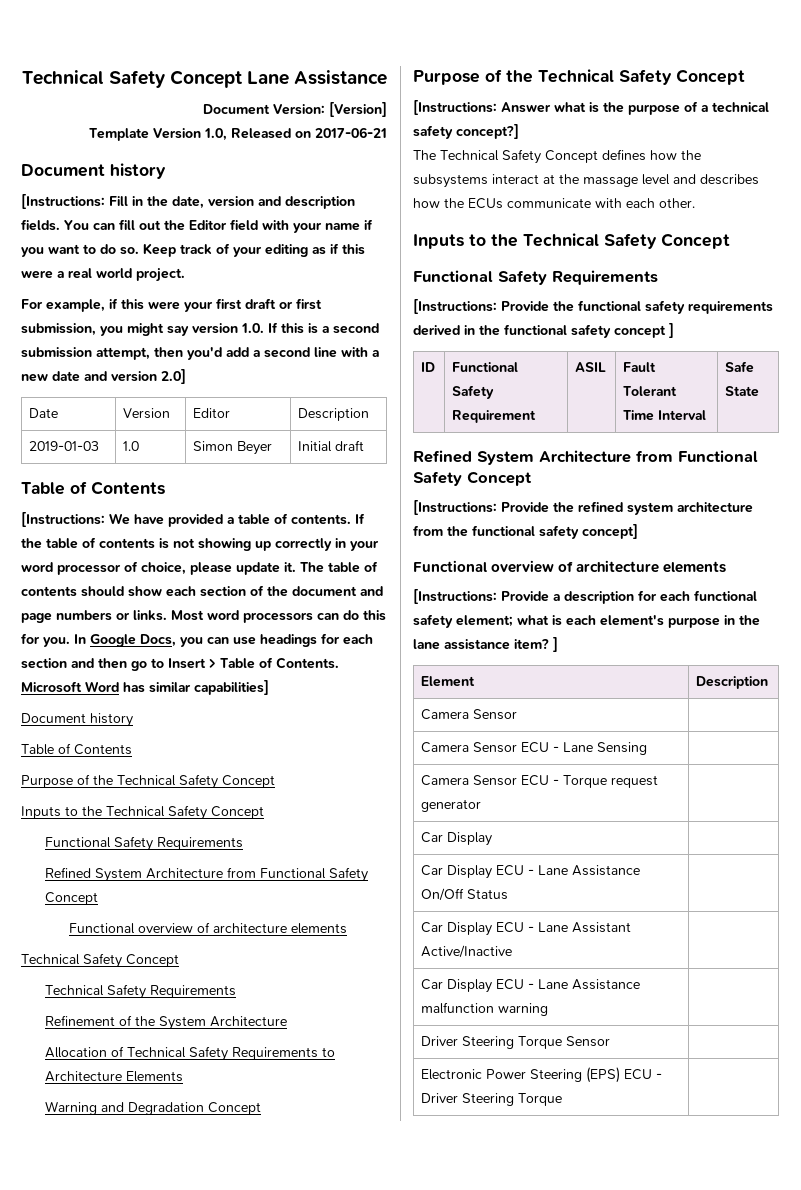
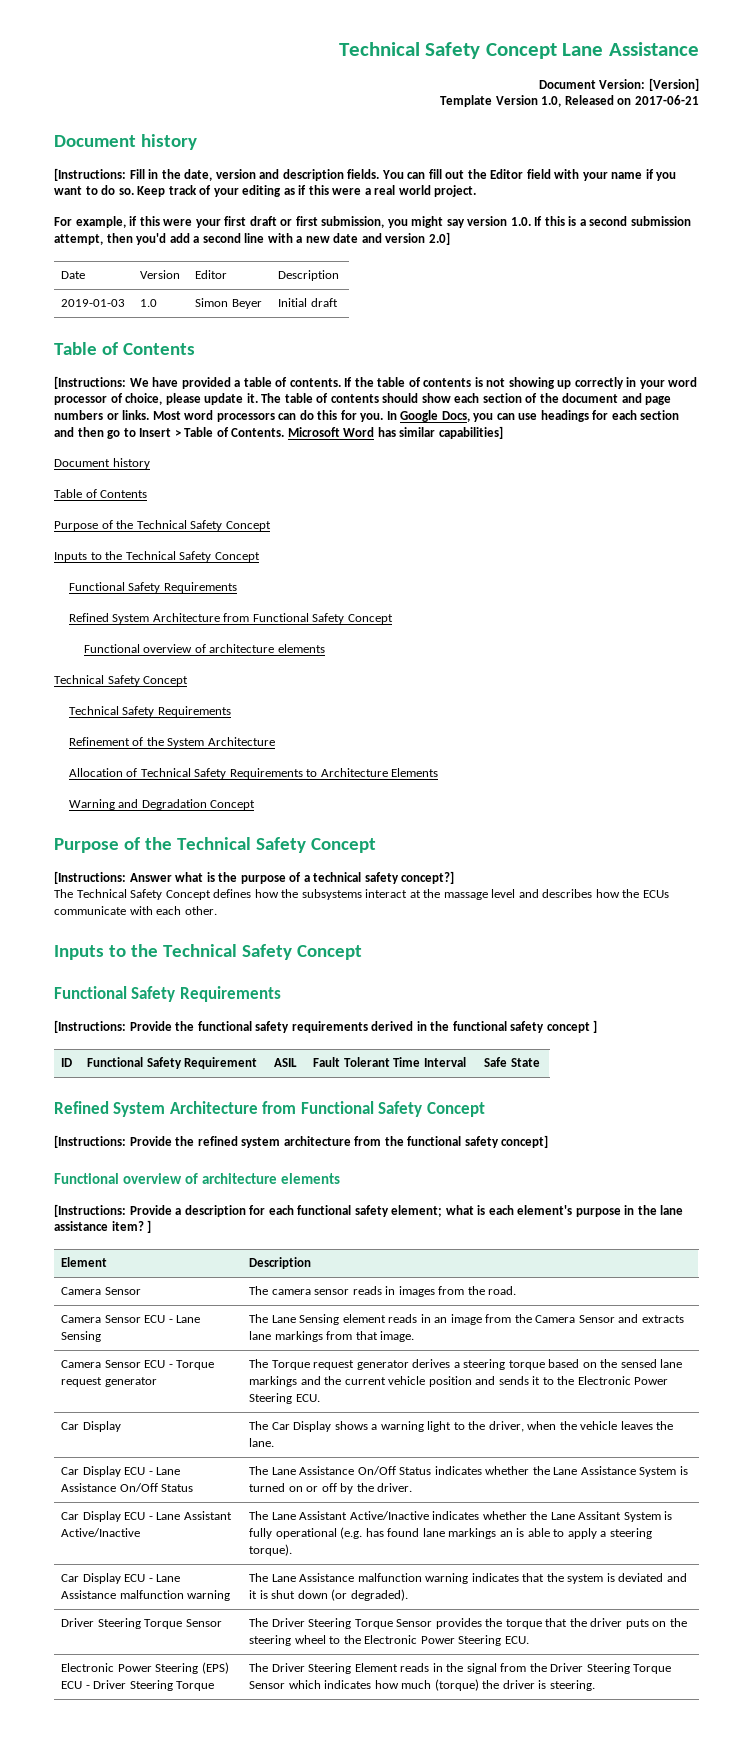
(518, 714) none -> [249,1286,517,1297] The camera sensor reads in images from the road.
(648, 748) none -> [249,1314,684,1325] [249,1331,415,1342] The Lane Sensing element reads in an image from the Camera Sensor and extracts lane markings from that image.
[421,832,493,846] // Car Display | -> [249,1359,683,1370] [249,1376,669,1387] [249,1393,320,1404] [61,1421,121,1432] [249,1421,674,1432] [249,1438,275,1447] The Torque request generator derives a steering torque based on the sensed lane markings and the current vehicle position and sends it to the Electronic Power Steering ECU. // Car Display | The Car Display shows a warning light to the driver, when the vehicle leaves the lane.
(509, 894) none -> [249,1466,688,1477] [249,1483,413,1494] The Lane Assistance On/Off Status indicates whether the Lane Assistance System is turned on or off by the driver.
(513, 951) none -> [249,1511,673,1522] [249,1527,652,1539] [249,1544,293,1556] The Lane Assistant Active/Inactive indicates whether the Lane Assitant System is fully operational (e.g. has found lane markings an is able to apply a steering torque).
[421,1036,611,1049] // Driver Steering Torque Sensor | -> [249,1573,687,1584] [249,1589,408,1601] [61,1618,222,1629] [249,1618,687,1629] [249,1635,529,1646] The Lane Assistance malfunction warning indicates that the system is deviated and it is shut down (or degraded). // Driver Steering Torque Sensor | The Driver Steering Torque Sensor provides the torque that the driver puts on the steering wheel to the Electronic Power Steering ECU.
(563, 1099) none -> [249,1663,672,1674] [249,1679,595,1691] The Driver Steering Element reads in the signal from the Driver Steering Torque Sensor which indicates how much (torque) the driver is steering.

